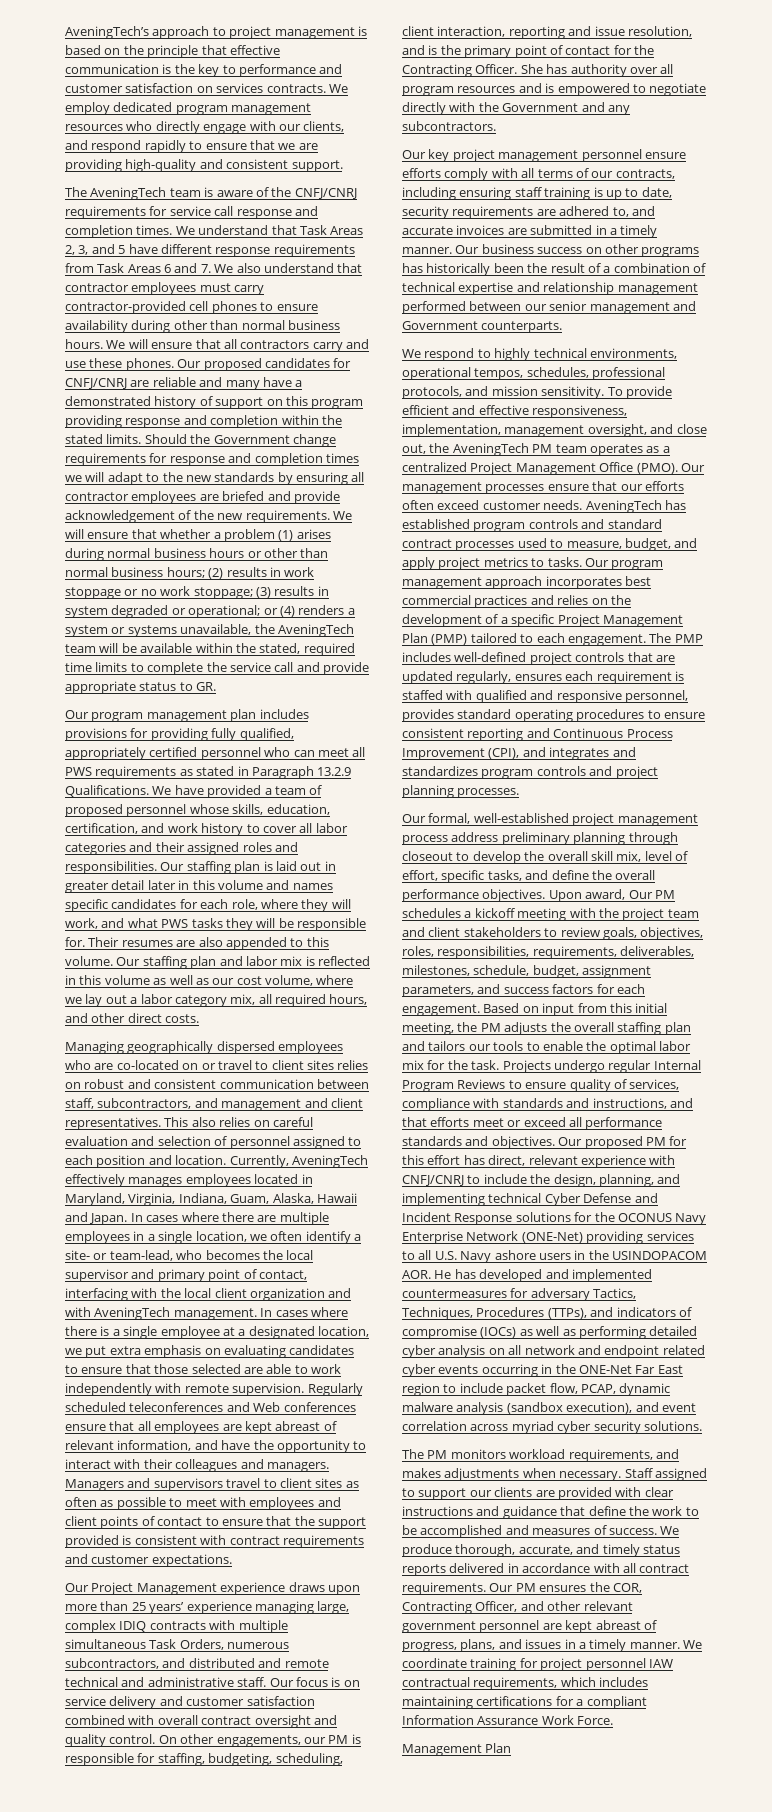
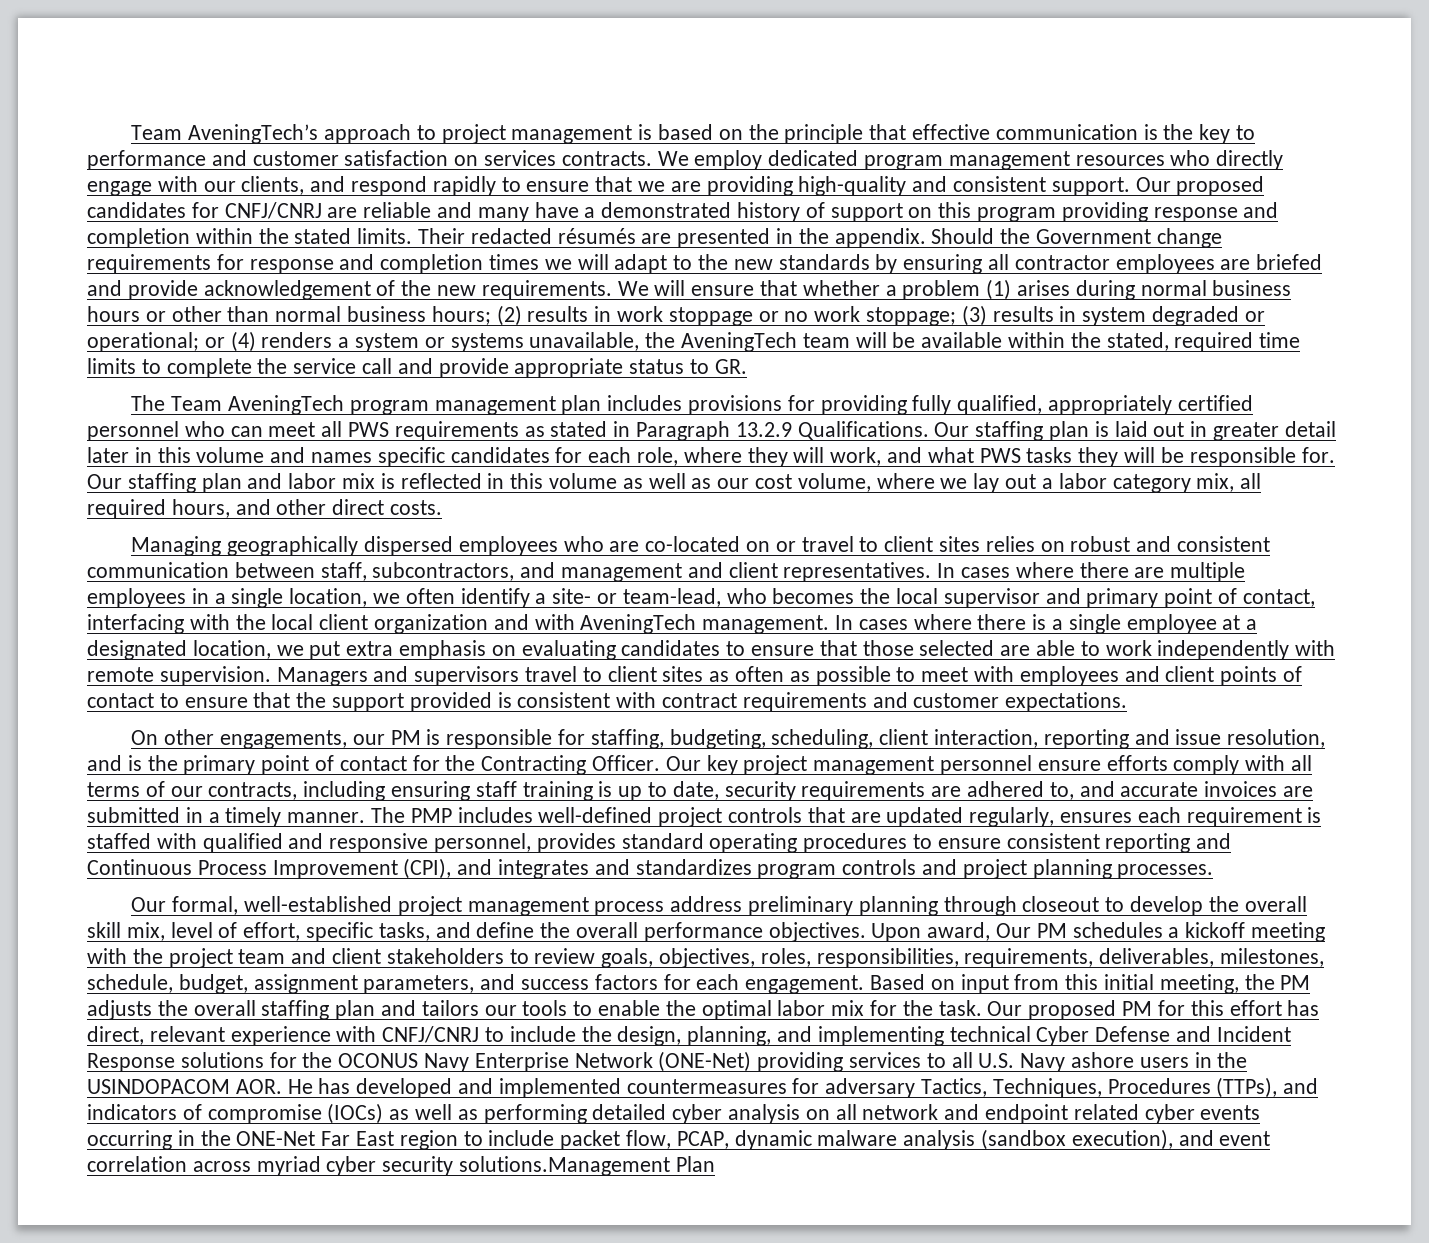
(65, 32) none -> [131,125,183,140] Team
[65,187,357,200] [65,206,318,219] [65,225,364,238] [65,244,355,257] [65,263,363,273] [65,282,265,295] [65,301,318,314] [65,320,340,333] [65,339,369,352] [65,358,174,371] // The AveningTech team is aware of the CNFJ/CNRJ requirements for service call response and completion times. We understand that Task Areas 2, 3, and 5 have different response requirements from Task Areas 6 and 7. We also understand that contractor employees must carry contractor-provided cell phones to ensure availability during other than normal business hours. We will ensure that all contractors carry and use these phones. -> (1130, 186) none
(142, 439) none -> [418,228,926,248] Their redacted résumés are presented in the appendix.
[65,710,89,719] Our -> [131,395,344,415] The Team AveningTech
[152,785,323,798] [65,804,330,817] [65,823,348,836] [65,842,298,855] [65,861,157,874] We have provided a team of proposed personnel whose skills, education, certification, and work history to cover all labor categories and their assigned roles and responsibilities. -> (929, 430) none
[88,937,329,950] [65,956,113,966] Their resumes are also appended to this volume. -> (1335, 455) none
[164,1117,313,1127] [65,1136,362,1149] [65,1155,368,1168] [65,1174,313,1187] [65,1193,357,1206] [65,1212,128,1225] This also relies on careful evaluation and selection of personnel assigned to each position and location. Currently, AveningTech effectively manages employees located in Maryland, Virginia, Indiana, Guam, Alaska, Hawaii and Japan. -> (932, 572) none
[307,1383,363,1396] [65,1402,356,1412] [65,1421,337,1434] [65,1440,367,1453] [65,1459,329,1472] Regularly scheduled teleconferences and Web conferences ensure that all employees are kept abreast of relevant information, and have the opportunity to interact with their colleagues and managers. -> (271, 676) none
[65,1582,360,1595] [65,1601,350,1614] [65,1620,288,1633] [65,1639,290,1650] [65,1658,329,1669] [65,1677,360,1687] [65,1696,315,1709] [65,1715,337,1728] [65,1734,156,1747] Our Project Management experience draws upon more than 25 years’ experience managing large, complex IDIQ contracts with multiple simultaneous Task Orders, numerous subcontractors, and distributed and remote technical and administrative staff. Our focus is on service delivery and customer satisfaction combined with overall contract oversight and quality control. -> (1128, 702) none
[520,64,674,77] [402,83,707,96] [402,102,630,115] [402,121,496,131] She has authority over all program resources and is empowered to negotiate directly with the Government and any subcontractors. // -> (661, 763) none
[455,244,700,257] [402,263,706,276] [402,282,698,295] [402,301,696,314] [402,321,563,333] [402,348,677,361] [402,367,666,380] [402,386,672,399] [402,405,628,418] [402,424,707,437] [402,443,670,456] [402,462,705,475] [402,481,684,494] [402,500,686,513] [402,519,662,532] [402,538,698,551] [402,557,664,570] [402,576,652,589] [402,595,631,608] [402,614,683,627] [402,633,646,646] Our business success on other programs has historically been the result of a combination of technical expertise and relationship management performed between our senior management and Government counterparts. // We respond to highly technical environments, operational tempos, schedules, professional protocols, and mission sensitivity. To provide efficient and effective responsiveness, implementation, management oversight, and close out, the AveningTech PM team operates as a centralized Project Management Office (PMO). Our management processes ensure that our efforts often exceed customer needs. AveningTech has established program controls and standard contract processes used to measure, budget, and apply project metrics to tasks. Our program management approach incorporates best commercial practices and relies on the development of a specific Project Management Plan (PMP) tailored to each engagement. -> (366, 817) none
[502,1060,701,1073] [402,1079,680,1092] [402,1098,693,1111] [402,1117,663,1130] [402,1136,555,1149] Projects undergo regular Internal Program Reviews to ensure quality of services, compliance with standards and instructions, and that efforts meet or exceed all performance standards and objectives. -> (982, 1008) none
[643,1421,702,1431] [402,1449,679,1462] [402,1468,707,1481] [402,1487,674,1500] [402,1506,699,1519] [402,1525,680,1538] [402,1544,680,1557] [402,1563,690,1576] [402,1582,642,1595] [402,1601,633,1614] [402,1620,657,1633] [402,1639,702,1652] [402,1658,673,1671] [402,1677,649,1690] [402,1696,647,1709] [402,1715,614,1725] [402,1744,482,1756] solutions. // The PM monitors workload requirements, and makes adjustments when necessary. Staff assigned to support our clients are provided with clear instructions and guidance that define the work to be accomplished and measures of success. We produce thorough, accurate, and timely status reports delivered in accordance with all contract requirements. Our PM ensures the COR, Contracting Officer, and other relevant government personnel are kept abreast of progress, plans, and issues in a timely manner. We coordinate training for project personnel IAW contractual requirements, which includes maintaining certifications for a compliant Information Assurance Work Force. // Management -> [459,1156,671,1176] solutions.Management

